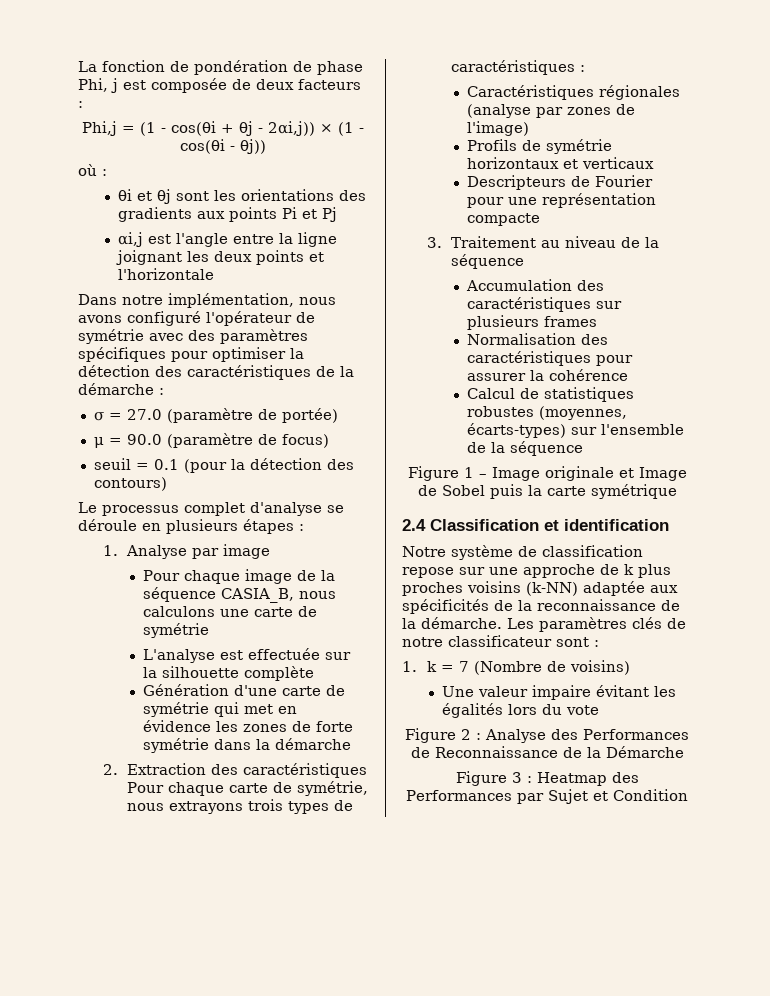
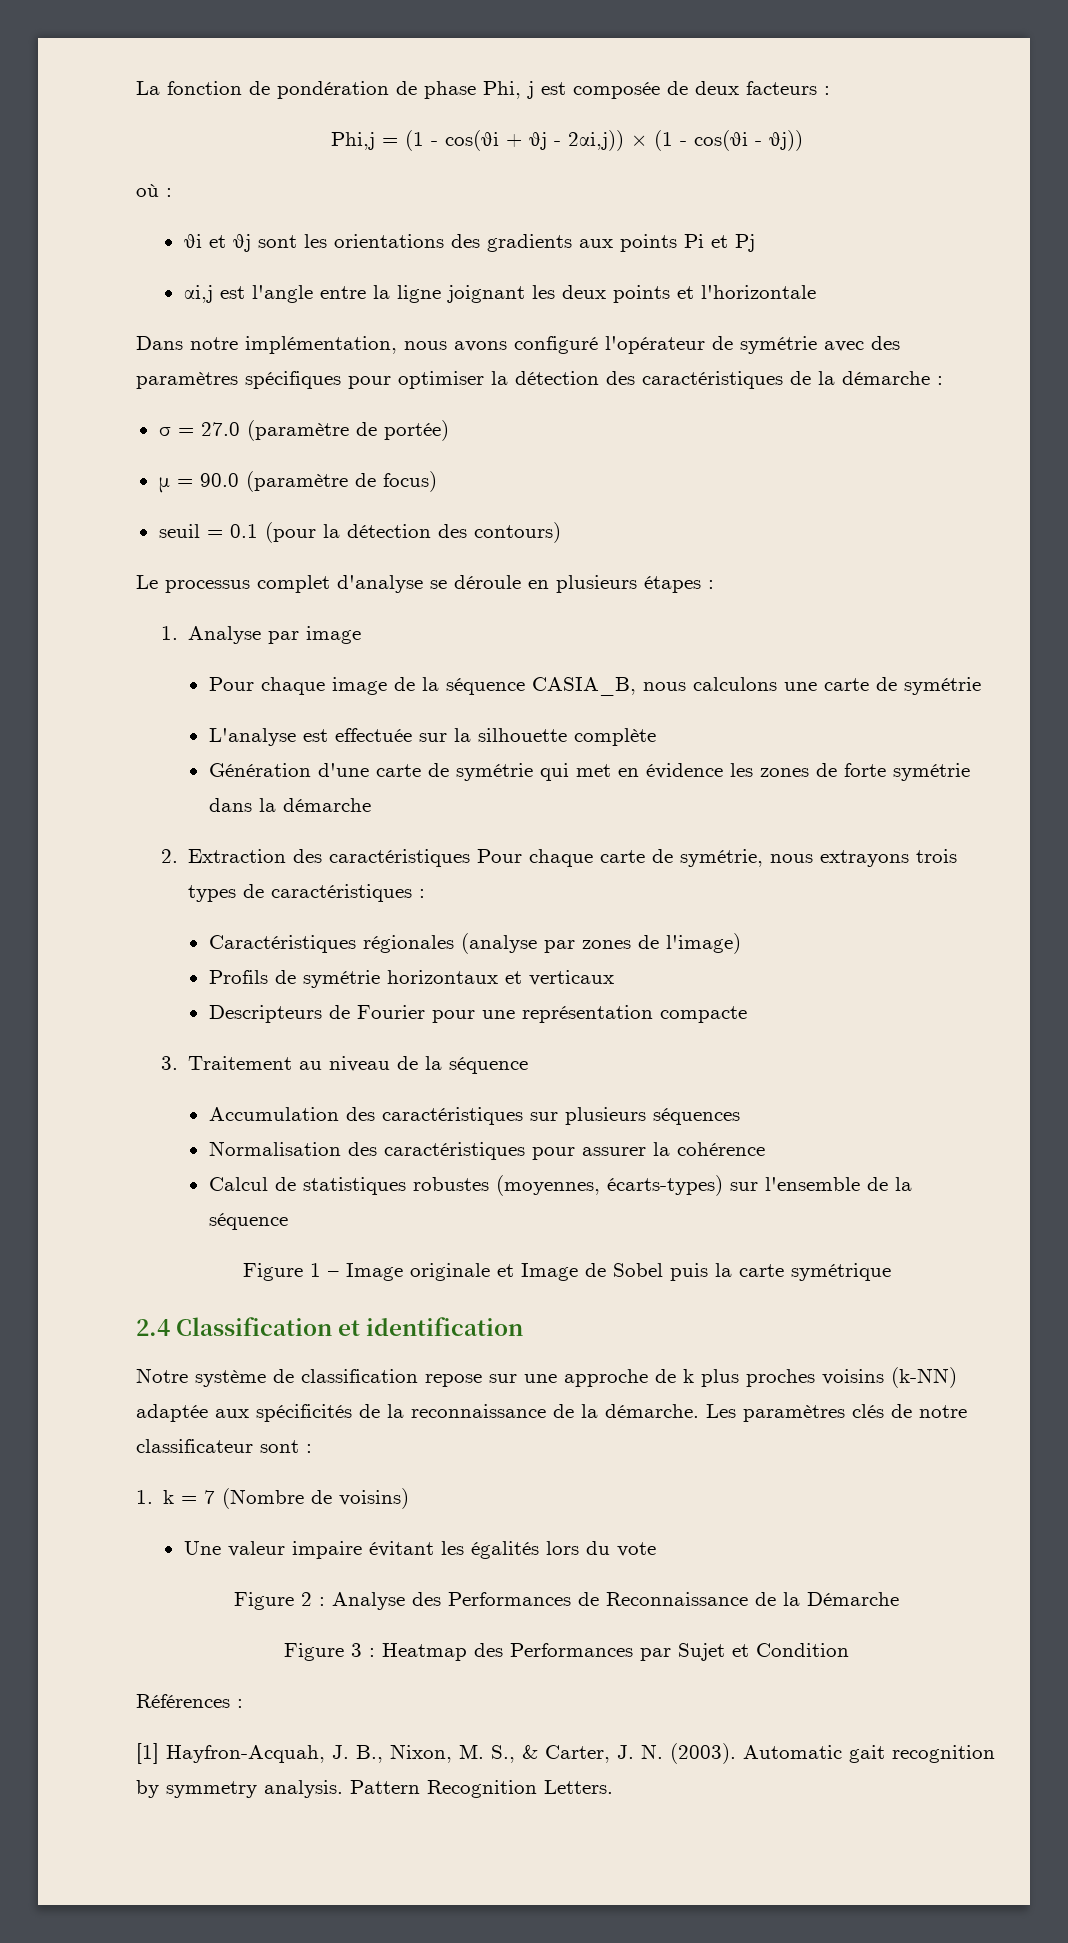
[543,316,597,327] frames -> [652,1108,740,1125] séquences
(688, 795) none -> [136,1694,243,1708] [136,1743,995,1764] [136,1780,613,1798] // Références : // [1] Hayfron-Acquah, J. B., Nixon, M. S., & Carter, J. N. (2003). Automatic gait recognition by symmetry analysis. Pattern Recognition Letters.

